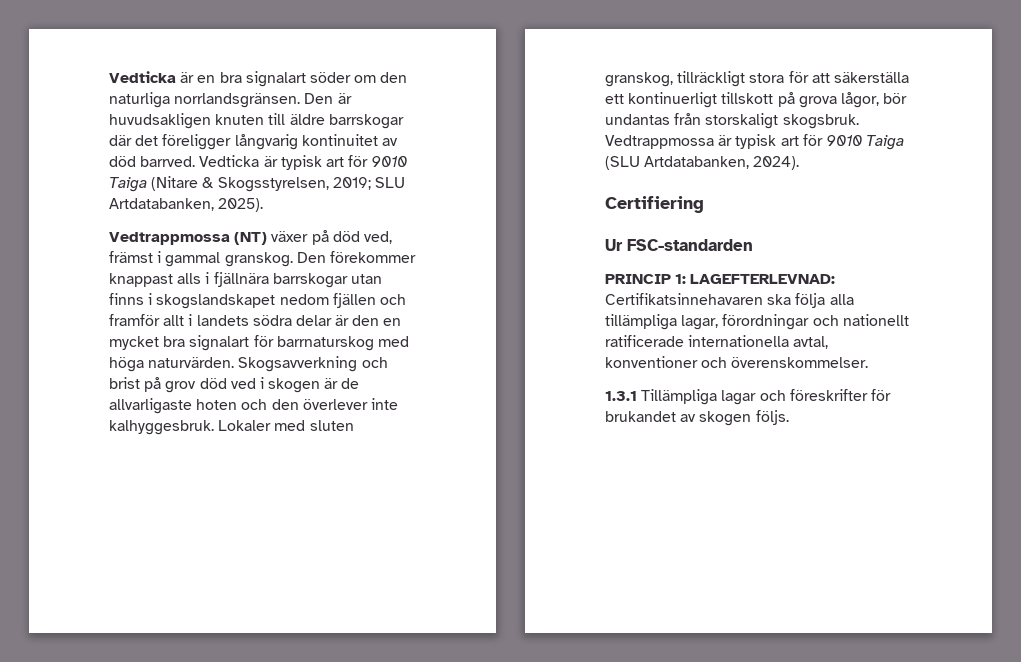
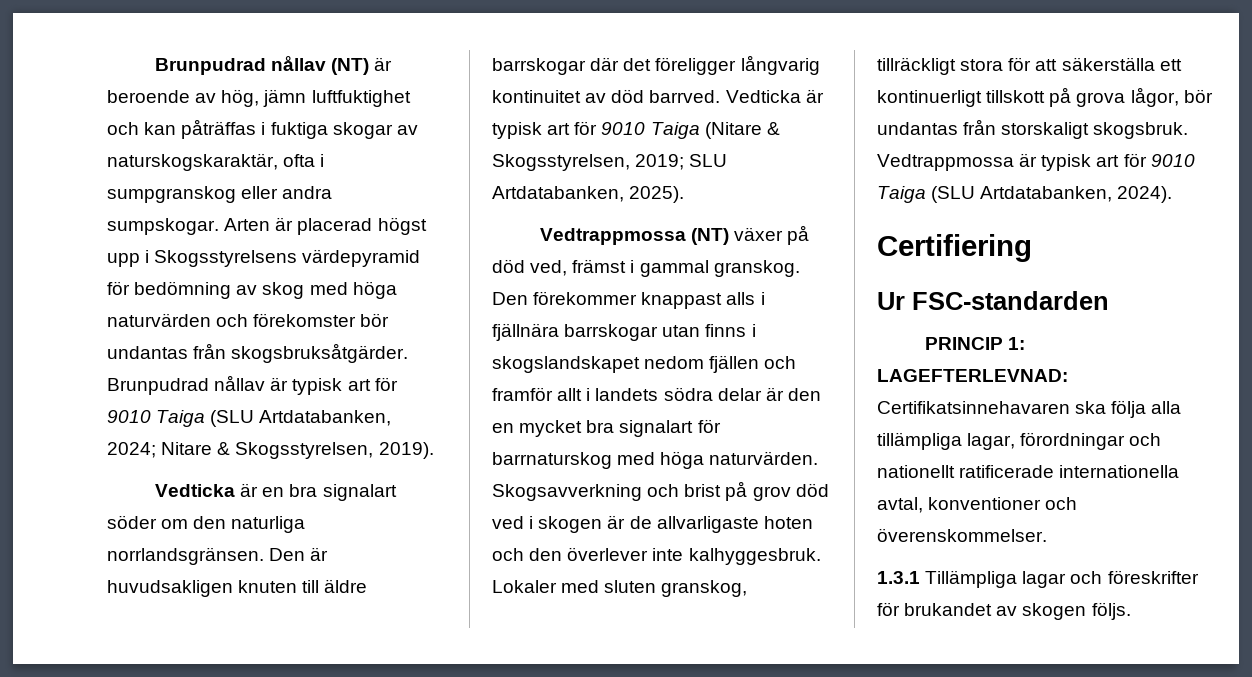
(109, 77) none -> [155,56,393,75] [107,89,411,107] [107,119,418,139] [107,153,325,171] [107,186,333,203] [107,217,427,235] [107,249,421,267] [107,281,397,299] [107,313,390,327] [107,343,409,363] [107,375,398,395] [107,410,392,427] [107,442,434,459] Brunpudrad nållav (NT) är beroende av hög, jämn luftfuktighet och kan påträffas i fuktiga skogar av naturskogskaraktär, ofta i sumpgranskog eller andra sumpskogar. Arten är placerad högst upp i Skogsstyrelsens värdepyramid för bedömning av skog med höga naturvärden och förekomster bör undantas från skogsbruksåtgärder. Brunpudrad nållav är typisk art för 9010 Taiga (SLU Artdatabanken, 2024; Nitare & Skogsstyrelsen, 2019). //

